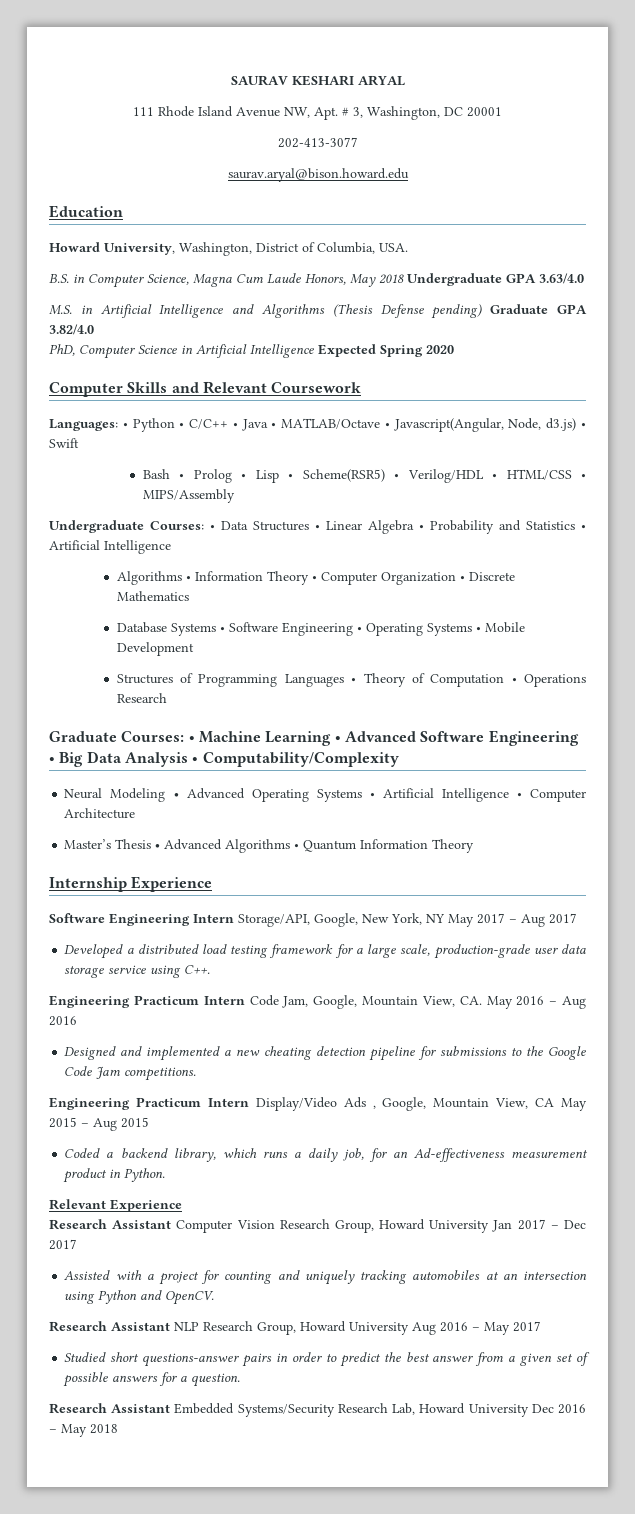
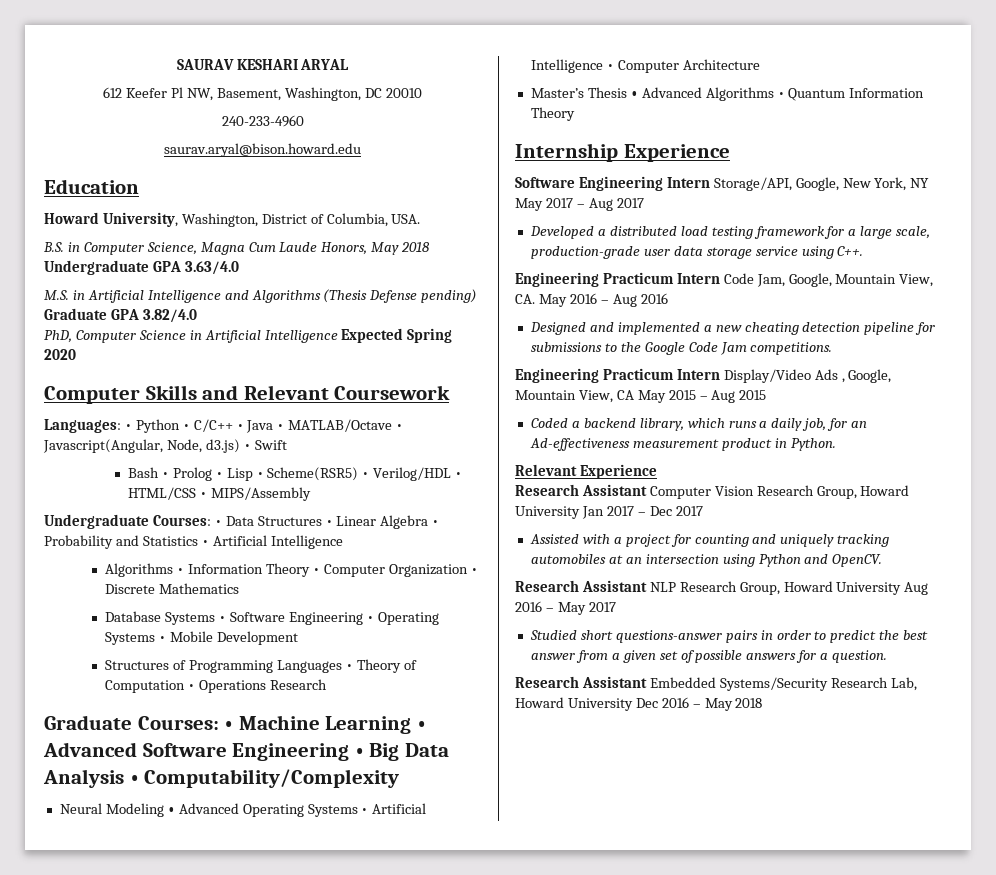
[133,106,502,120] [277,137,358,148] 111 Rhode Island Avenue NW, Apt. # 3, Washington, DC 20001 // 202-413-3077 -> [103,87,422,101] [221,115,304,127] 612 Keefer Pl NW, Basement, Washington, DC 20010 // 240-233-4960

